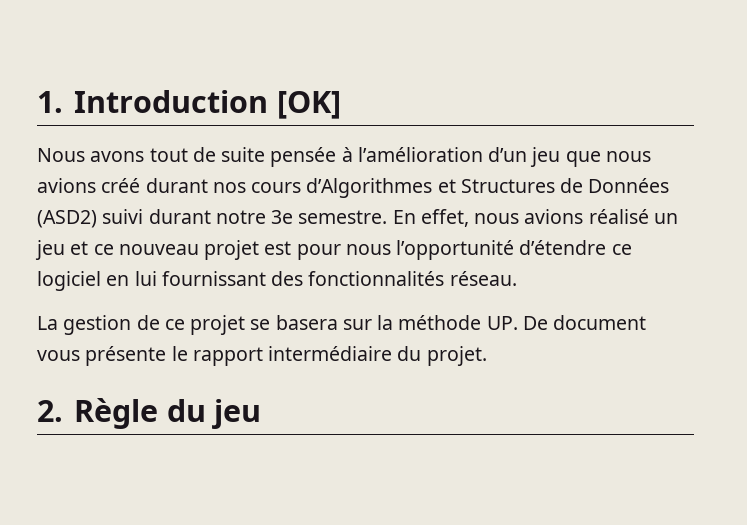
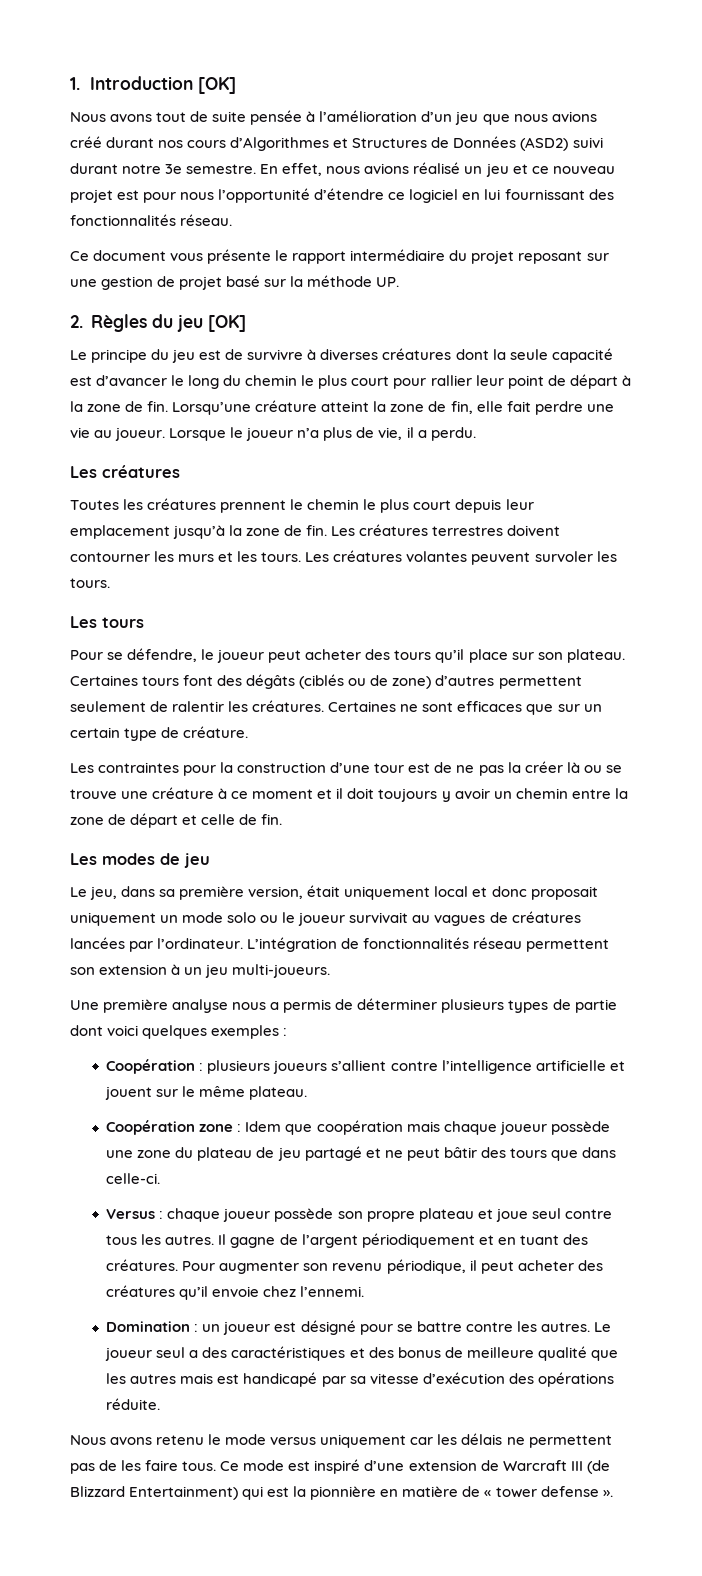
[37,315,548,335] La gestion de ce projet se basera sur la méthode UP. De -> [70,251,89,261] Ce
[426,346,487,366] projet. -> [471,250,609,264] [70,275,400,290] projet reposant sur une gestion de projet basé sur la méthode UP.
[74,398,261,429] Règle du jeu -> [90,314,246,332] [70,348,613,363] [70,374,631,389] [70,400,614,415] [70,427,476,441] [70,465,180,478] [70,498,534,513] [70,524,561,539] [70,550,617,565] [70,578,110,588] [70,616,144,628] [70,648,625,663] [70,674,582,689] [70,700,602,715] [70,726,249,741] [70,761,622,776] [70,787,628,802] [70,813,283,828] [70,853,210,868] [70,885,598,900] [70,911,581,926] [70,937,610,952] [70,964,331,978] [70,998,617,1013] [70,1025,288,1039] [106,1059,625,1074] [105,1086,308,1100] [106,1120,610,1135] [106,1146,616,1161] [106,1173,161,1184] [106,1208,612,1222] [106,1233,588,1248] [106,1259,603,1274] [106,1285,365,1300] [106,1320,611,1335] [105,1346,618,1361] [106,1372,614,1387] [106,1398,161,1410] [70,1433,612,1448] [70,1459,610,1474] [70,1486,613,1500] Règles du jeu [OK] // Le principe du jeu est de survivre à diverses créatures dont la seule capacité est d’avancer le long du chemin le plus court pour rallier leur point de départ à la zone de fin. Lorsqu’une créature atteint la zone de fin, elle fait perdre une vie au joueur. Lorsque le joueur n’a plus de vie, il a perdu. // Les créatures // Toutes les créatures prennent le chemin le plus court depuis leur emplacement jusqu’à la zone de fin. Les créatures terrestres doivent contourner les murs et les tours. Les créatures volantes peuvent survoler les tours. // Les tours // Pour se défendre, le joueur peut acheter des tours qu’il place sur son plateau. Certaines tours font des dégâts (ciblés ou de zone) d’autres permettent seulement de ralentir les créatures. Certaines ne sont efficaces que sur un certain type de créature. // Les contraintes pour la construction d’une tour est de ne pas la créer là ou se trouve une créature à ce moment et il doit toujours y avoir un chemin entre la zone de départ et celle de fin. // Les modes de jeu // Le jeu, dans sa première version, était uniquement local et donc proposait uniquement un mode solo ou le joueur survivait au vagues de créatures lancées par l’ordinateur. L’intégration de fonctionnalités réseau permettent son extension à un jeu multi-joueurs. // Une première analyse nous a permis de déterminer plusieurs types de partie dont voici quelques exemples : // Coopération : plusieurs joueurs s’allient contre l’intelligence artificielle et jouent sur le même plateau. // Coopération zone : Idem que coopération mais chaque joueur possède une zone du plateau de jeu partagé et ne peut bâtir des tours que dans celle-ci. // Versus : chaque joueur possède son propre plateau et joue seul contre tous les autres. Il gagne de l’argent périodiquement et en tuant des créatures. Pour augmenter son revenu périodique, il peut acheter des créatures qu’il envoie chez l’ennemi. // Domination : un joueur est désigné pour se battre contre les autres. Le joueur seul a des caractéristiques et des bonus de meilleure qualité que les autres mais est handicapé par sa vitesse d’exécution des opérations réduite. // Nous avons retenu le mode versus uniquement car les délais ne permettent pas de les faire tous. Ce mode est inspiré d’une extension de Warcraft III (de Blizzard Entertainment) qui est la pionnière en matière de « tower defense ».

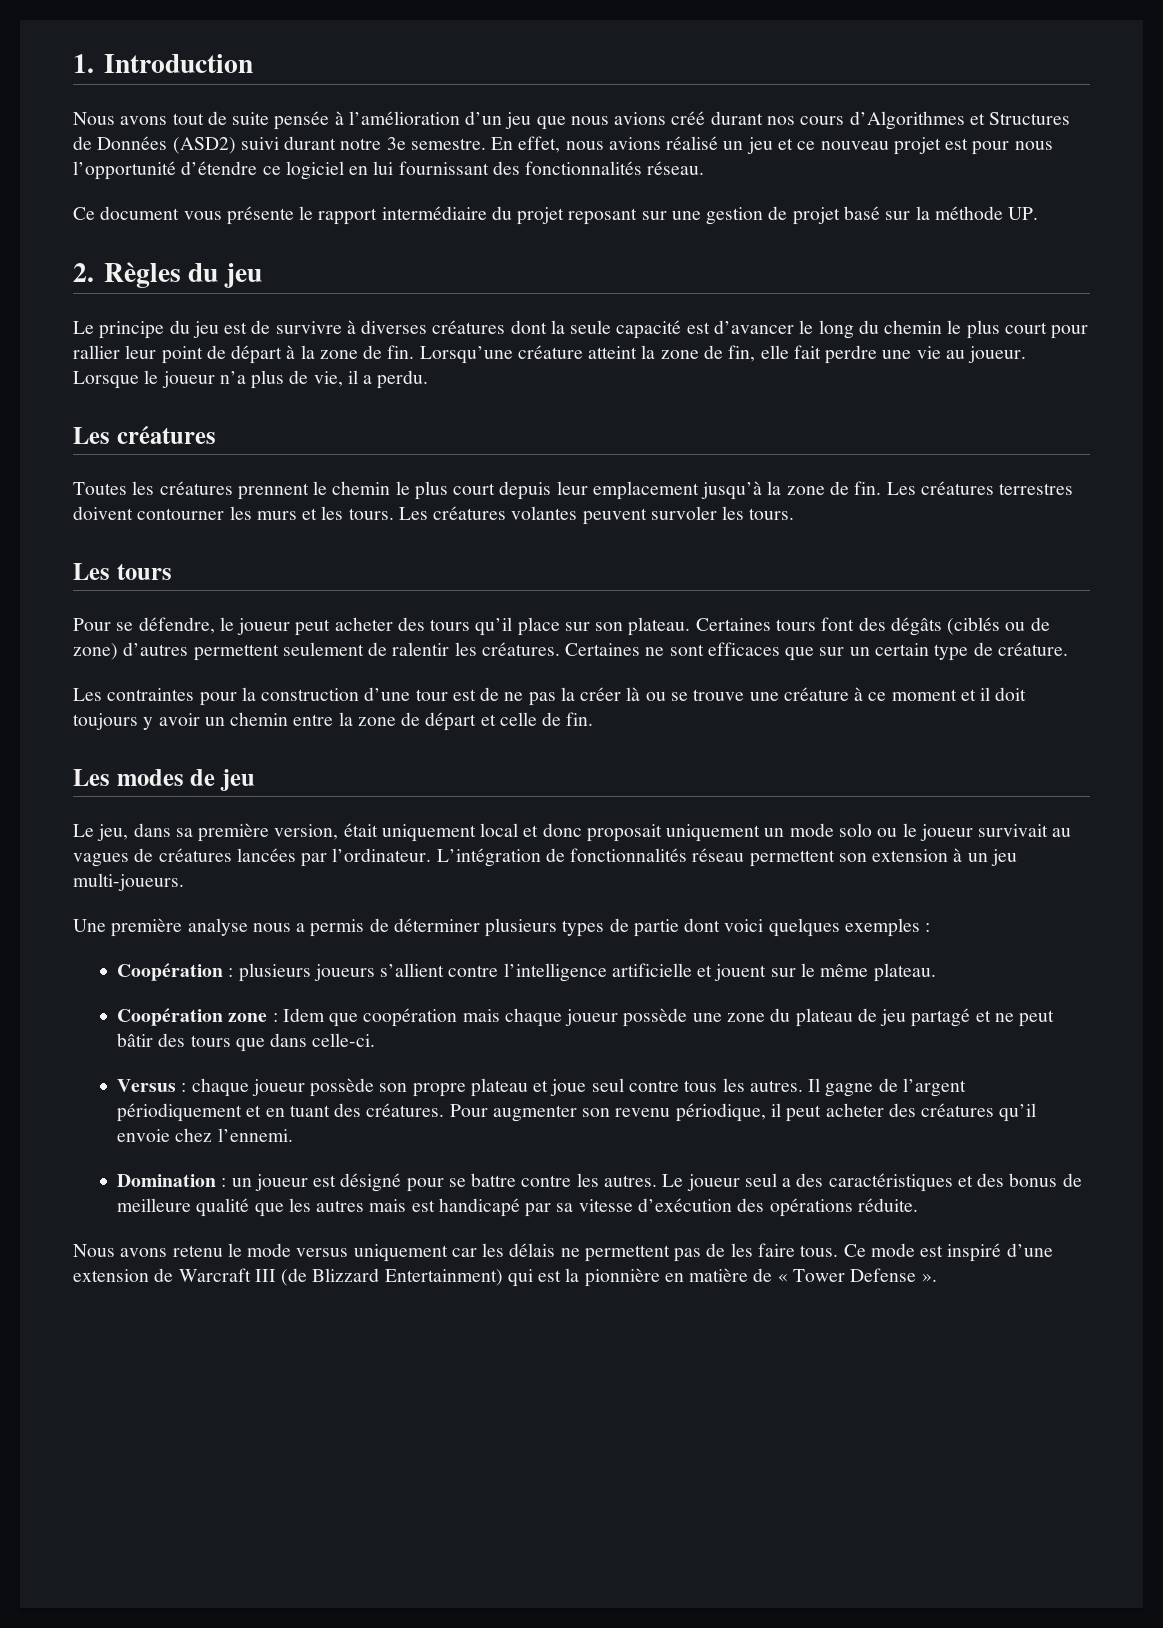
[197,77,236,94] [OK] -> (253, 63) none
[207,315,246,332] [OK] -> (262, 275) none
[495,1486,599,1498] tower defense -> [792,1268,917,1282] Tower Defense

